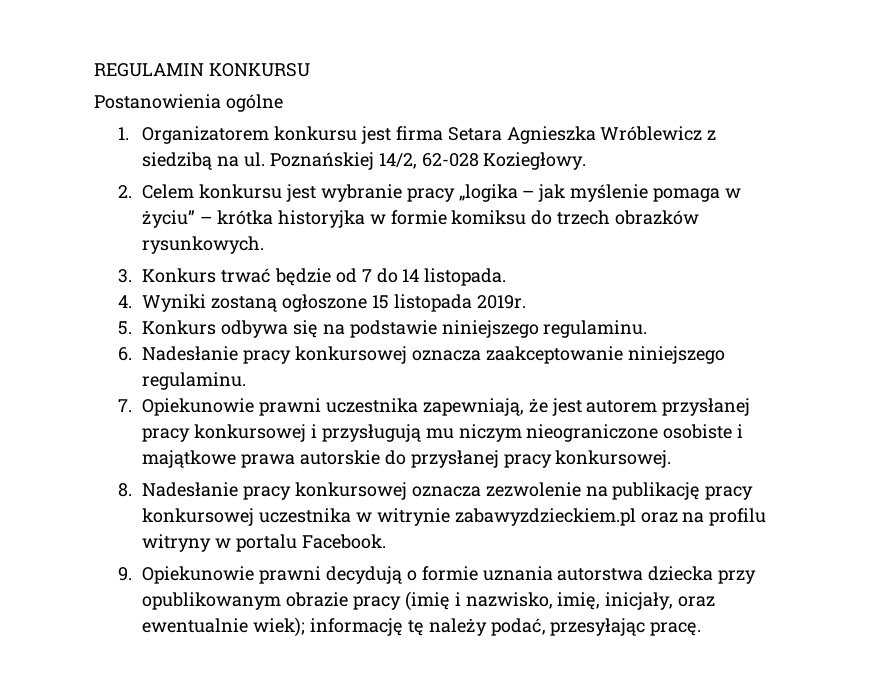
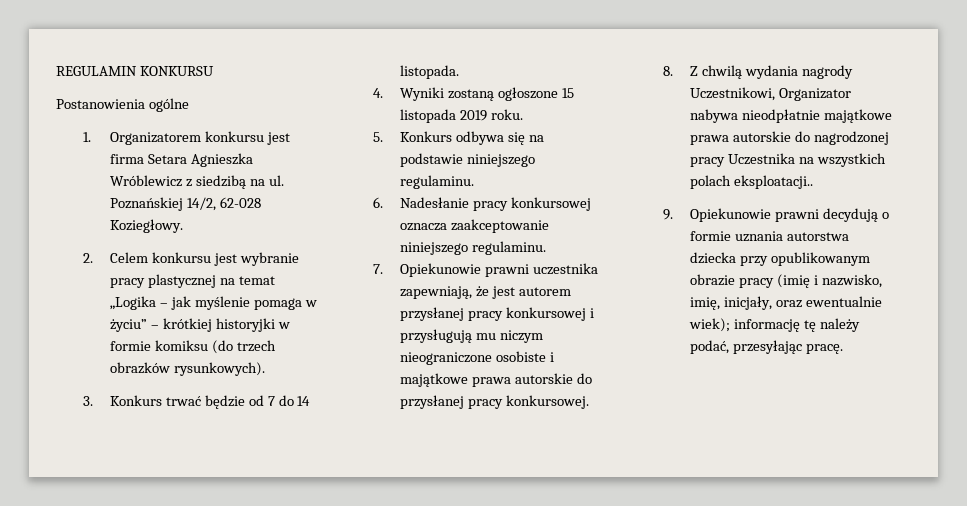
[458,184,518,202] „logika -> [147,274,275,288] [109,296,156,310] plastycznej na temat „Logika
[216,210,365,228] krótka historyjka -> [162,318,275,332] krótkiej historyjki
[531,210,553,225] do -> [211,340,233,354] (do
[142,236,265,254] rysunkowych. -> [173,362,265,376] rysunkowych).
[476,295,526,309] 2019r. -> [459,109,523,121] 2019 roku.
[142,482,754,500] [142,508,767,526] [142,534,386,552] Nadesłanie pracy konkursowej oznacza zezwolenie na publikację pracy konkursowej uczestnika w witrynie zabawyzdzieckiem.pl oraz na profilu witryny w portalu Facebook. -> [689,65,853,79] [689,87,851,101] [689,109,892,123] [689,131,889,145] [689,153,886,167] [689,175,813,189] Z chwilą wydania nagrody Uczestnikowi, Organizator nabywa nieodpłatnie majątkowe prawa autorskie do nagrodzonej pracy Uczestnika na wszystkich polach eksploatacji..

